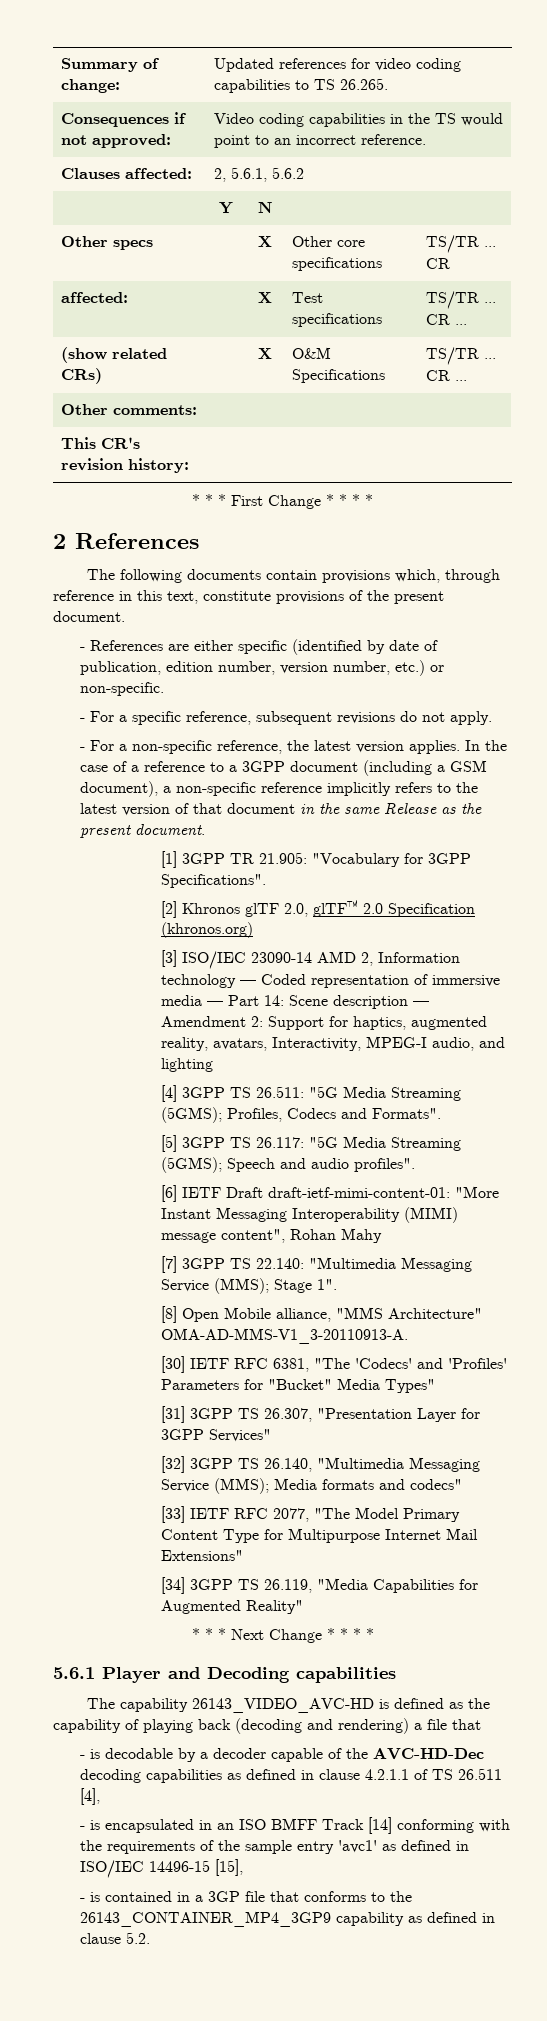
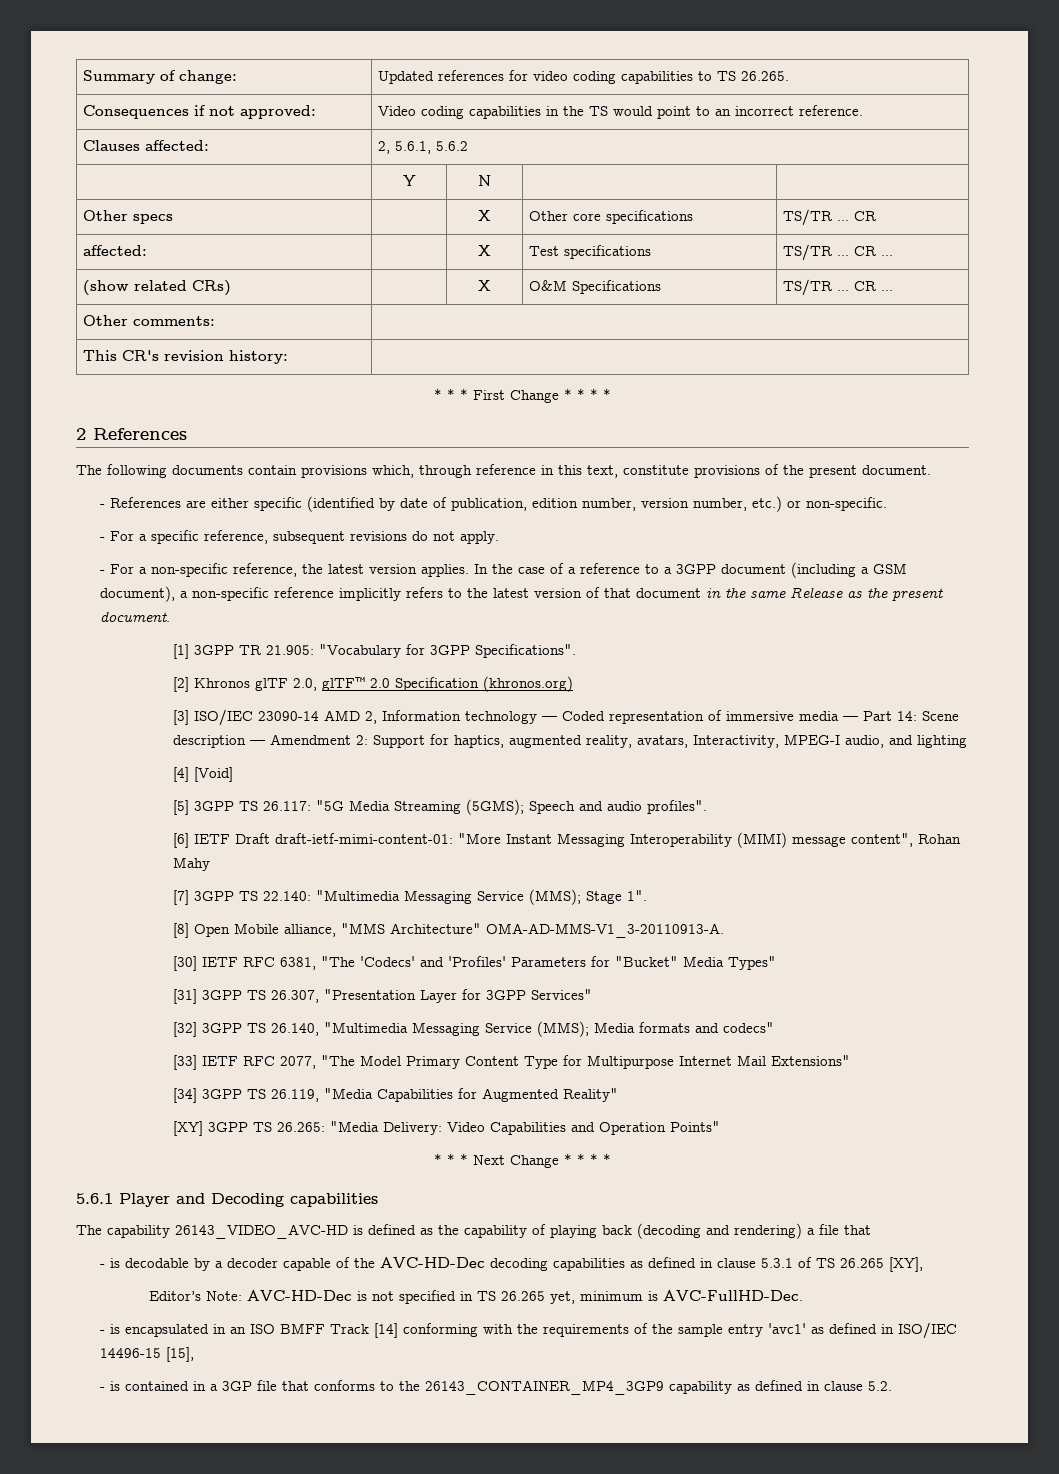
[182,1086,462,1101] [161,1107,442,1123] 3GPP TS 26.511: "5G Media Streaming (5GMS); Profiles, Codecs and Formats". -> [194,767,234,782] [Void]
(304, 1607) none -> [173,1121,721,1136] // [XY] 3GPP TS 26.265: "Media Delivery: Video Capabilities and Operation Points"
[365,1769,410,1780] 4.2.1.1 -> [761,1258,794,1268] 5.3.1
[458,1768,503,1780] [80,1788,101,1805] 26.511 [4], -> [840,1257,924,1272] [148,1290,803,1304] 26.265 [XY], // Editor’s Note: AVC-HD-Dec is not specified in TS 26.265 yet, minimum is AVC-FullHD-Dec.

